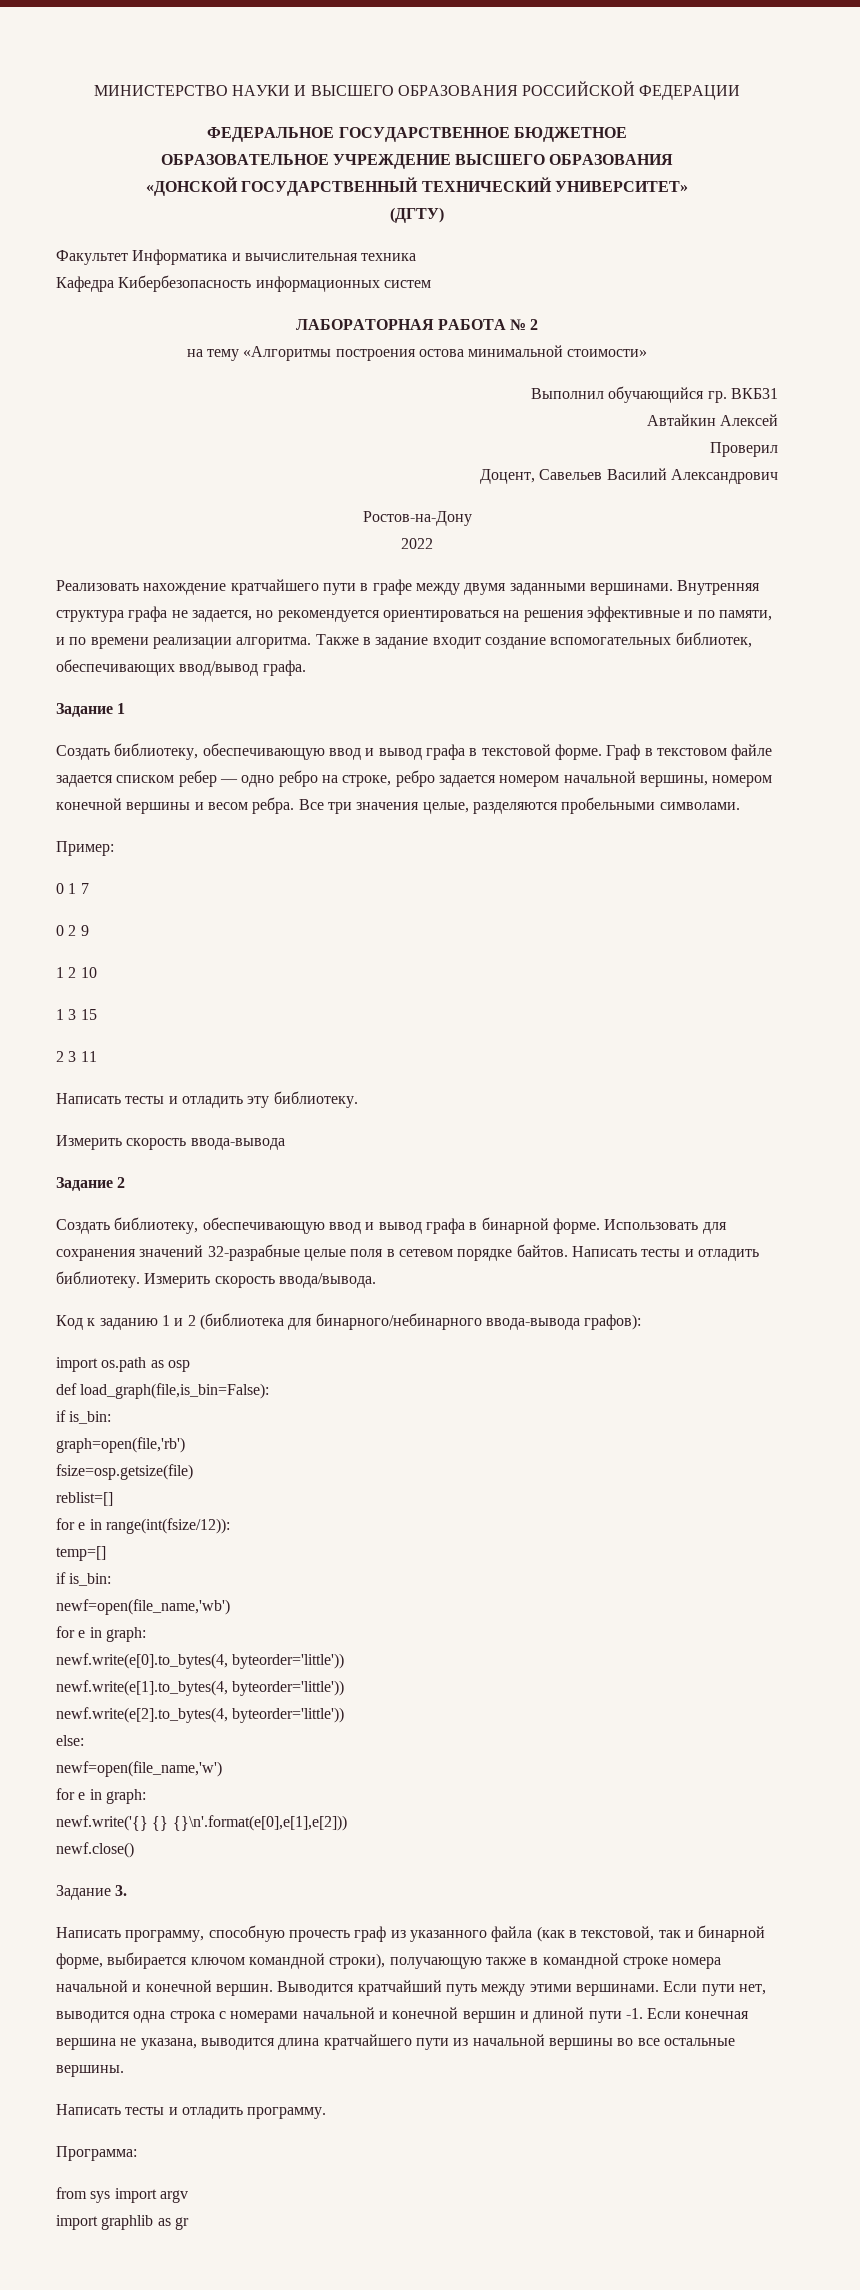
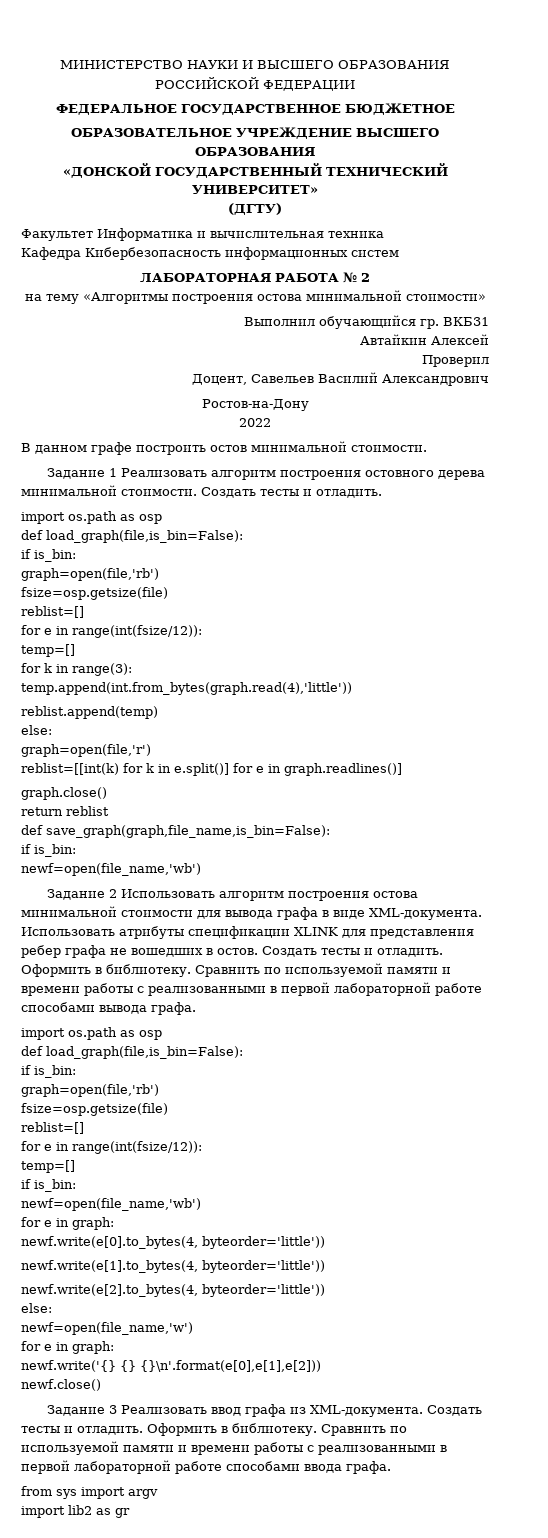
[56,579,761,595] [56,606,772,622] [56,632,752,649] [56,659,306,676] [56,703,126,717] [56,743,773,760] [56,770,773,787] [56,797,740,814] [56,841,114,856] [56,883,89,894] [56,925,89,936] [56,967,97,978] [56,1009,97,1020] [56,1051,97,1062] [56,1091,358,1108] [56,1135,285,1150] [56,1177,126,1191] [56,1217,727,1234] [56,1244,759,1261] [56,1271,376,1288] [56,1313,642,1330] Реализовать нахождение кратчайшего пути в графе между двумя заданными вершинами. Внутренняя структура графа не задается, но рекомендуется ориентироваться на решения эффективные и по памяти, и по времени реализации алгоритма. Также в задание входит создание вспомогательных библиотек, обеспечивающих ввод/вывод графа. // Задание 1 // Создать библиотеку, обеспечивающую ввод и вывод графа в текстовой форме. Граф в текстовом файле задается списком ребер — одно ребро на строке, ребро задается номером начальной вершины, номером конечной вершины и весом ребра. Все три значения целые, разделяются пробельными символами. // Пример: // 0 1 7 // 0 2 9 // 1 2 10 // 1 3 15 // 2 3 11 // Написать тесты и отладить эту библиотеку. // Измерить скорость ввода-вывода // Задание 2 // Создать библиотеку, обеспечивающую ввод и вывод графа в бинарной форме. Использовать для сохранения значений 32-разрабные целые поля в сетевом порядке байтов. Написать тесты и отладить библиотеку. Измерить скорость ввода/вывода. // Код к заданию 1 и 2 (библиотека для бинарного/небинарного ввода-вывода графов): -> [21,441,427,455] [47,468,486,480] [21,485,382,498] [21,511,162,524] [21,530,243,543] [21,549,76,562] [21,568,159,581] [21,587,168,600] [21,606,84,618] [21,625,202,638] [21,644,75,657] [21,663,132,676] [21,682,352,695] [21,706,158,719] [21,725,52,735] [21,744,151,757] [21,763,402,776] [21,787,107,800] [21,806,109,816] [21,825,330,838] [21,844,76,857] [21,863,201,876] [47,889,419,901] [21,906,482,920] [21,926,474,939] [21,945,443,958] [21,963,451,977] [21,982,482,996] [21,1002,196,1015] В данном графе построить остов минимальной стоимости. // Задание 1 Реализовать алгоритм построения остовного дерева минимальной стоимости. Создать тесты и отладить. // import os.path as osp // def load_graph(file,is_bin=False): // if is_bin: // graph=open(file,'rb') // fsize=osp.getsize(file) // reblist=[] // for e in range(int(fsize/12)): // temp=[] // for k in range(3): // temp.append(int.from_bytes(graph.read(4),'little')) // reblist.append(temp) // else: // graph=open(file,'r') // reblist=[[int(k) for k in e.split()] for e in graph.readlines()] // graph.close() // return reblist // def save_graph(graph,file_name,is_bin=False): // if is_bin: // newf=open(file_name,'wb') // Задание 2 Использовать алгоритм построения остова минимальной стоимости для вывода графа в виде XML-документа. Использовать атрибуты спецификации XLINK для представления ребер графа не вошедших в остов. Создать тесты и отладить. Оформить в библиотеку. Сравнить по используемой памяти и времени работы с реализованными в первой лабораторной работе способами вывода графа.
[115,1885,128,1896] [56,1925,766,1942] [56,1952,722,1969] [56,1980,766,1996] [56,2007,750,2023] [56,2034,735,2050] [56,2065,124,2077] [56,2104,327,2119] [56,2146,137,2161] 3. // Написать программу, способную прочесть граф из указанного файла (как в текстовой, так и бинарной форме, выбирается ключом командной строки), получающую также в командной строке номера начальной и конечной вершин. Выводится кратчайший путь между этими вершинами. Если пути нет, выводится одна строка с номерами начальной и конечной вершин и длиной пути -1. Если конечная вершина не указана, выводится длина кратчайшего пути из начальной вершины во все остальные вершины. // Написать тесты и отладить программу. // Программа: -> [109,1404,483,1417] [21,1423,407,1436] [21,1441,447,1455] [21,1460,391,1474] 3 Реализовать ввод графа из XML-документа. Создать тесты и отладить. Оформить в библиотеку. Сравнить по используемой памяти и времени работы с реализованными в первой лабораторной работе способами ввода графа.
[101,2215,154,2230] graphlib -> [68,1505,92,1515] lib2

